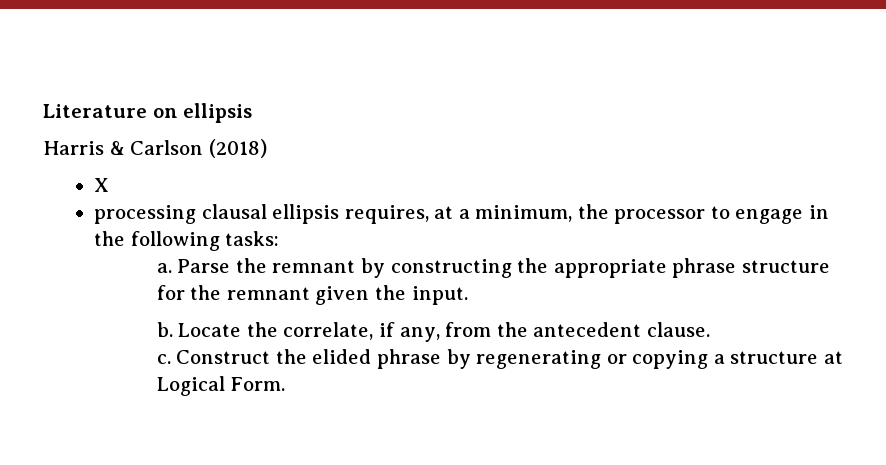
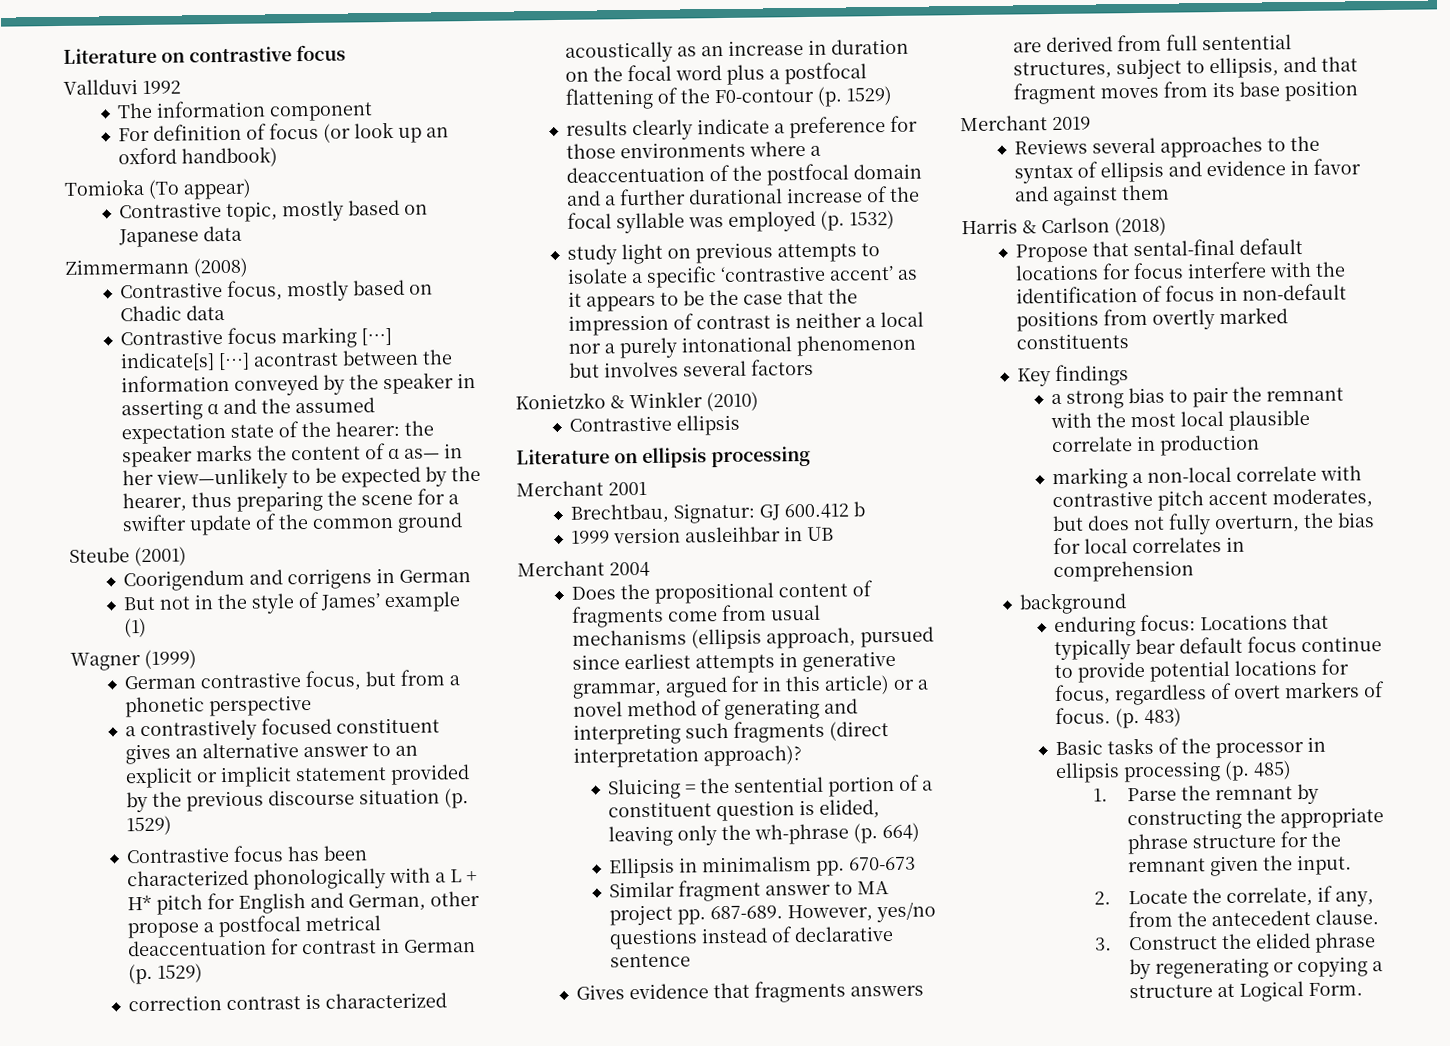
[43,103,253,123] [43,139,267,158] [94,178,110,192] [94,204,829,224] [94,231,280,251] [156,263,172,273] Literature on ellipsis // Harris & Carlson (2018) // X // processing clausal ellipsis requires, at a minimum, the processor to engage in the following tasks: // a. -> [63,44,346,64] [63,79,181,95] [117,100,374,122] [118,121,450,143] [118,146,279,168] [64,178,252,200] [119,199,429,222] [118,225,243,248] [65,257,248,278] [120,279,434,302] [120,305,226,322] [120,326,393,349] [120,349,454,372] [121,372,477,396] [121,397,376,421] [121,420,435,445] [122,443,464,468] [122,465,482,490] [122,488,460,513] [122,512,464,536] [69,546,187,567] [123,567,472,592] [123,591,462,614] [124,617,148,638] [70,649,197,671] [124,669,461,692] [125,694,313,718] [125,717,441,742] [125,742,419,765] [125,764,471,789] [126,788,470,813] [126,815,173,836] [126,845,369,864] [127,867,478,890] [127,890,481,915] [127,915,382,939] [127,937,477,957] [128,963,204,985] [128,992,448,1012] [565,38,910,63] [565,62,868,85] [565,85,893,110] [566,115,919,141] [566,140,822,159] [566,163,923,186] [566,186,921,206] [567,209,896,234] [567,242,881,265] [567,265,919,288] [568,288,859,312] [568,311,925,336] [568,334,917,359] [569,358,815,378] [515,391,759,412] [569,414,741,436] [516,445,811,468] [516,480,647,497] [570,501,866,524] [571,526,835,544] [517,560,650,577] [571,580,874,604] [571,604,822,628] [572,626,935,650] [572,650,897,674] [572,675,930,699] [573,698,859,721] [573,720,890,745] [573,745,803,768] [608,774,934,800] [608,799,881,822] [608,822,921,847] [609,855,917,879] [609,879,890,902] [609,901,937,926] [609,925,895,950] [610,953,692,968] [576,980,925,1003] [1013,34,1293,53] [1013,56,1359,80] [1013,80,1359,105] [960,115,1091,132] [1014,135,1321,158] [1014,158,1362,184] [1014,184,1171,207] [961,216,1167,237] [1015,238,1304,263] [1015,261,1347,281] [1016,283,1348,304] [1016,307,1289,332] [1016,333,1130,350] [1017,364,1130,387] [1051,386,1345,409] [1050,409,1311,431] [1051,434,1261,456] [1052,465,1363,490] [1052,488,1374,511] [1052,512,1376,535] [1053,536,1246,555] [1053,560,1195,583] [1019,592,1128,615] [1054,613,1330,638] [1054,636,1383,661] [1054,658,1350,683] [1054,681,1386,706] [1055,707,1183,729] [1055,736,1327,759] [1055,760,1293,784] [1092,788,1108,802] Literature on contrastive focus // Vallduvi 1992 // The information component // For definition of focus (or look up an oxford handbook) // Tomioka (To appear) // Contrastive topic, mostly based on Japanese data // Zimmermann (2008) // Contrastive focus, mostly based on Chadic data // Contrastive focus marking […] indicate[s] […] acontrast between the information conveyed by the speaker in asserting α and the assumed expectation state of the hearer: the speaker marks the content of α as— in her view—unlikely to be expected by the hearer, thus preparing the scene for a swifter update of the common ground // Steube (2001) // Coorigendum and corrigens in German // But not in the style of James’ example (1) // Wagner (1999) // German contrastive focus, but from a phonetic perspective // a contrastively focused constituent gives an alternative answer to an explicit or implicit statement provided by the previous discourse situation (p. 1529) // Contrastive focus has been characterized phonologically with a L + H* pitch for English and German, other propose a postfocal metrical deaccentuation for contrast in German (p. 1529) // correction contrast is characterized acoustically as an increase in duration on the focal word plus a postfocal flattening of the F0-contour (p. 1529) // results clearly indicate a preference for those environments where a deaccentuation of the postfocal domain and a further durational increase of the focal syllable was employed (p. 1532) // study light on previous attempts to isolate a specific ‘contrastive accent’ as it appears to be the case that the impression of contrast is neither a local nor a purely intonational phenomenon but involves several factors // Konietzko & Winkler (2010) // Contrastive ellipsis // Literature on ellipsis processing // Merchant 2001 // Brechtbau, Signatur: GJ 600.412 b // 1999 version ausleihbar in UB // Merchant 2004 // Does the propositional content of fragments come from usual mechanisms (ellipsis approach, pursued since earliest attempts in generative grammar, argued for in this article) or a novel method of generating and interpreting such fragments (direct interpretation approach)? // Sluicing = the sentential portion of a constituent question is elided, leaving only the wh-phrase (p. 664) // Ellipsis in minimalism pp. 670-673 // Similar fragment answer to MA project pp. 687-689. However, yes/no questions instead of declarative sentence // Gives evidence that fragments answers are derived from full sentential structures, subject to ellipsis, and that fragment moves from its base position // Merchant 2019 // Reviews several approaches to the syntax of ellipsis and evidence in favor and against them // Harris & Carlson (2018) // Propose that sental-final default locations for focus interfere with the identification of focus in non-default positions from overtly marked constituents // Key findings // a strong bias to pair the remnant with the most local plausible correlate in production // marking a non-local correlate with contrastive pitch accent moderates, but does not fully overturn, the bias for local correlates in comprehension // background // enduring focus: Locations that typically bear default focus continue to provide potential locations for focus, regardless of overt markers of focus. (p. 483) // Basic tasks of the processor in ellipsis processing (p. 485) // 1.
[156,322,173,337] b. -> [1093,891,1111,905] 2.
[156,354,171,364] c. -> [1094,937,1112,951] 3.

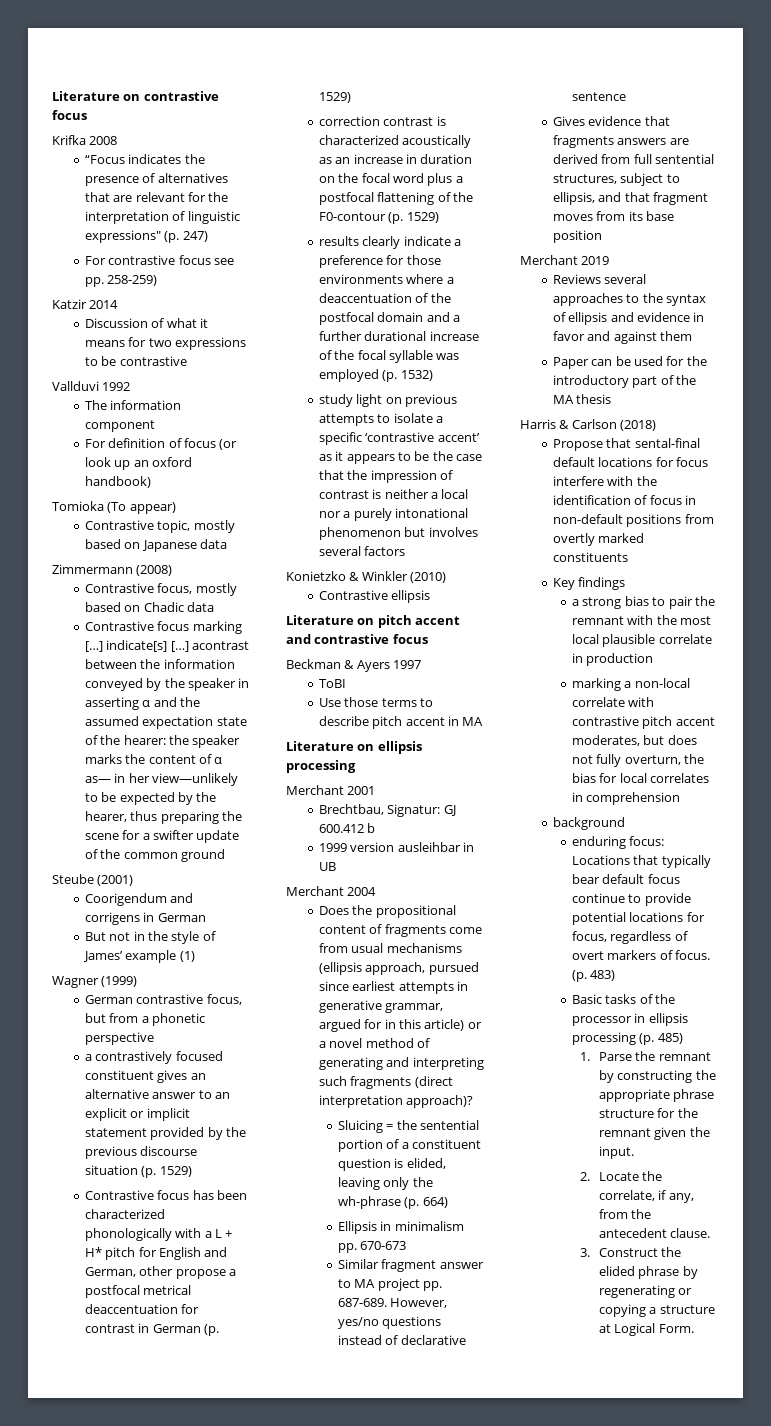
(346, 53) none -> [52,135,118,145] [84,154,205,164] [84,173,228,186] [84,192,229,202] [84,211,240,224] [84,230,208,243] [84,255,235,265] [84,275,158,287] [52,299,119,309] [84,318,209,328] [84,337,247,350] [84,356,187,366] // Krifka 2008 // “Focus indicates the presence of alternatives that are relevant for the interpretation of linguistic expressions" (p. 247) // For contrastive focus see pp. 258-259) // Katzir 2014 // Discussion of what it means for two expressions to be contrastive
(741, 425) none -> [286,615,461,628] [286,634,428,644] [286,659,422,672] [318,679,346,688] [318,697,434,707] [318,716,484,729] // Literature on pitch accent and contrastive focus // Beckman & Ayers 1997 // ToBI // Use those terms to describe pitch accent in MA
(1171, 192) none -> [552,356,707,369] [552,375,697,388] [552,394,612,404] // Paper can be used for the introductory part of the MA thesis

